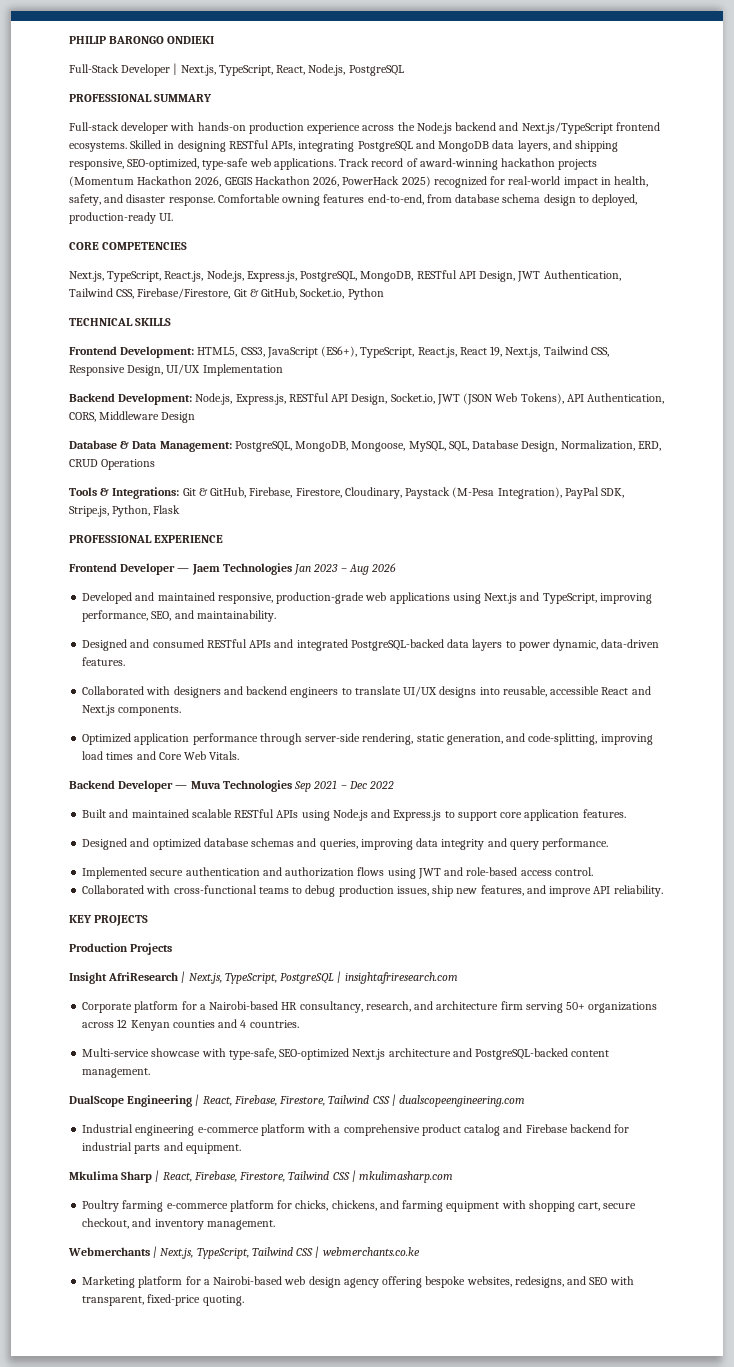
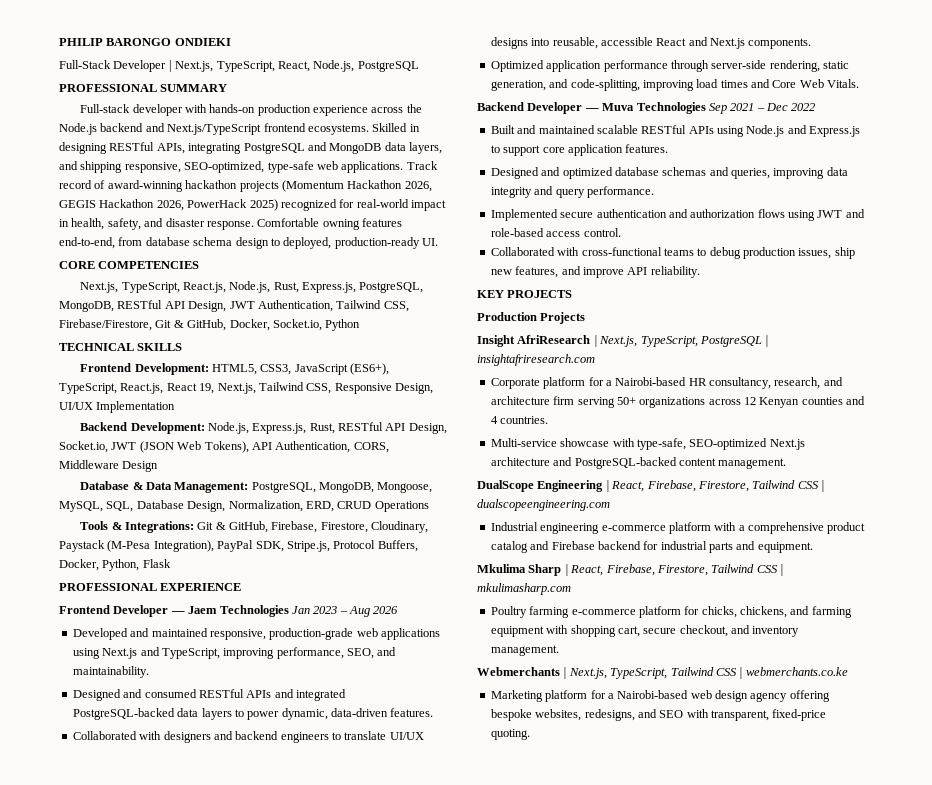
(244, 276) none -> [273,282,299,293] Rust,
(298, 293) none -> [229,319,270,331] Docker,
(286, 399) none -> [309,423,335,434] Rust,
(109, 511) none -> [333,540,418,552] [59,559,99,571] Protocol Buffers, Docker,

